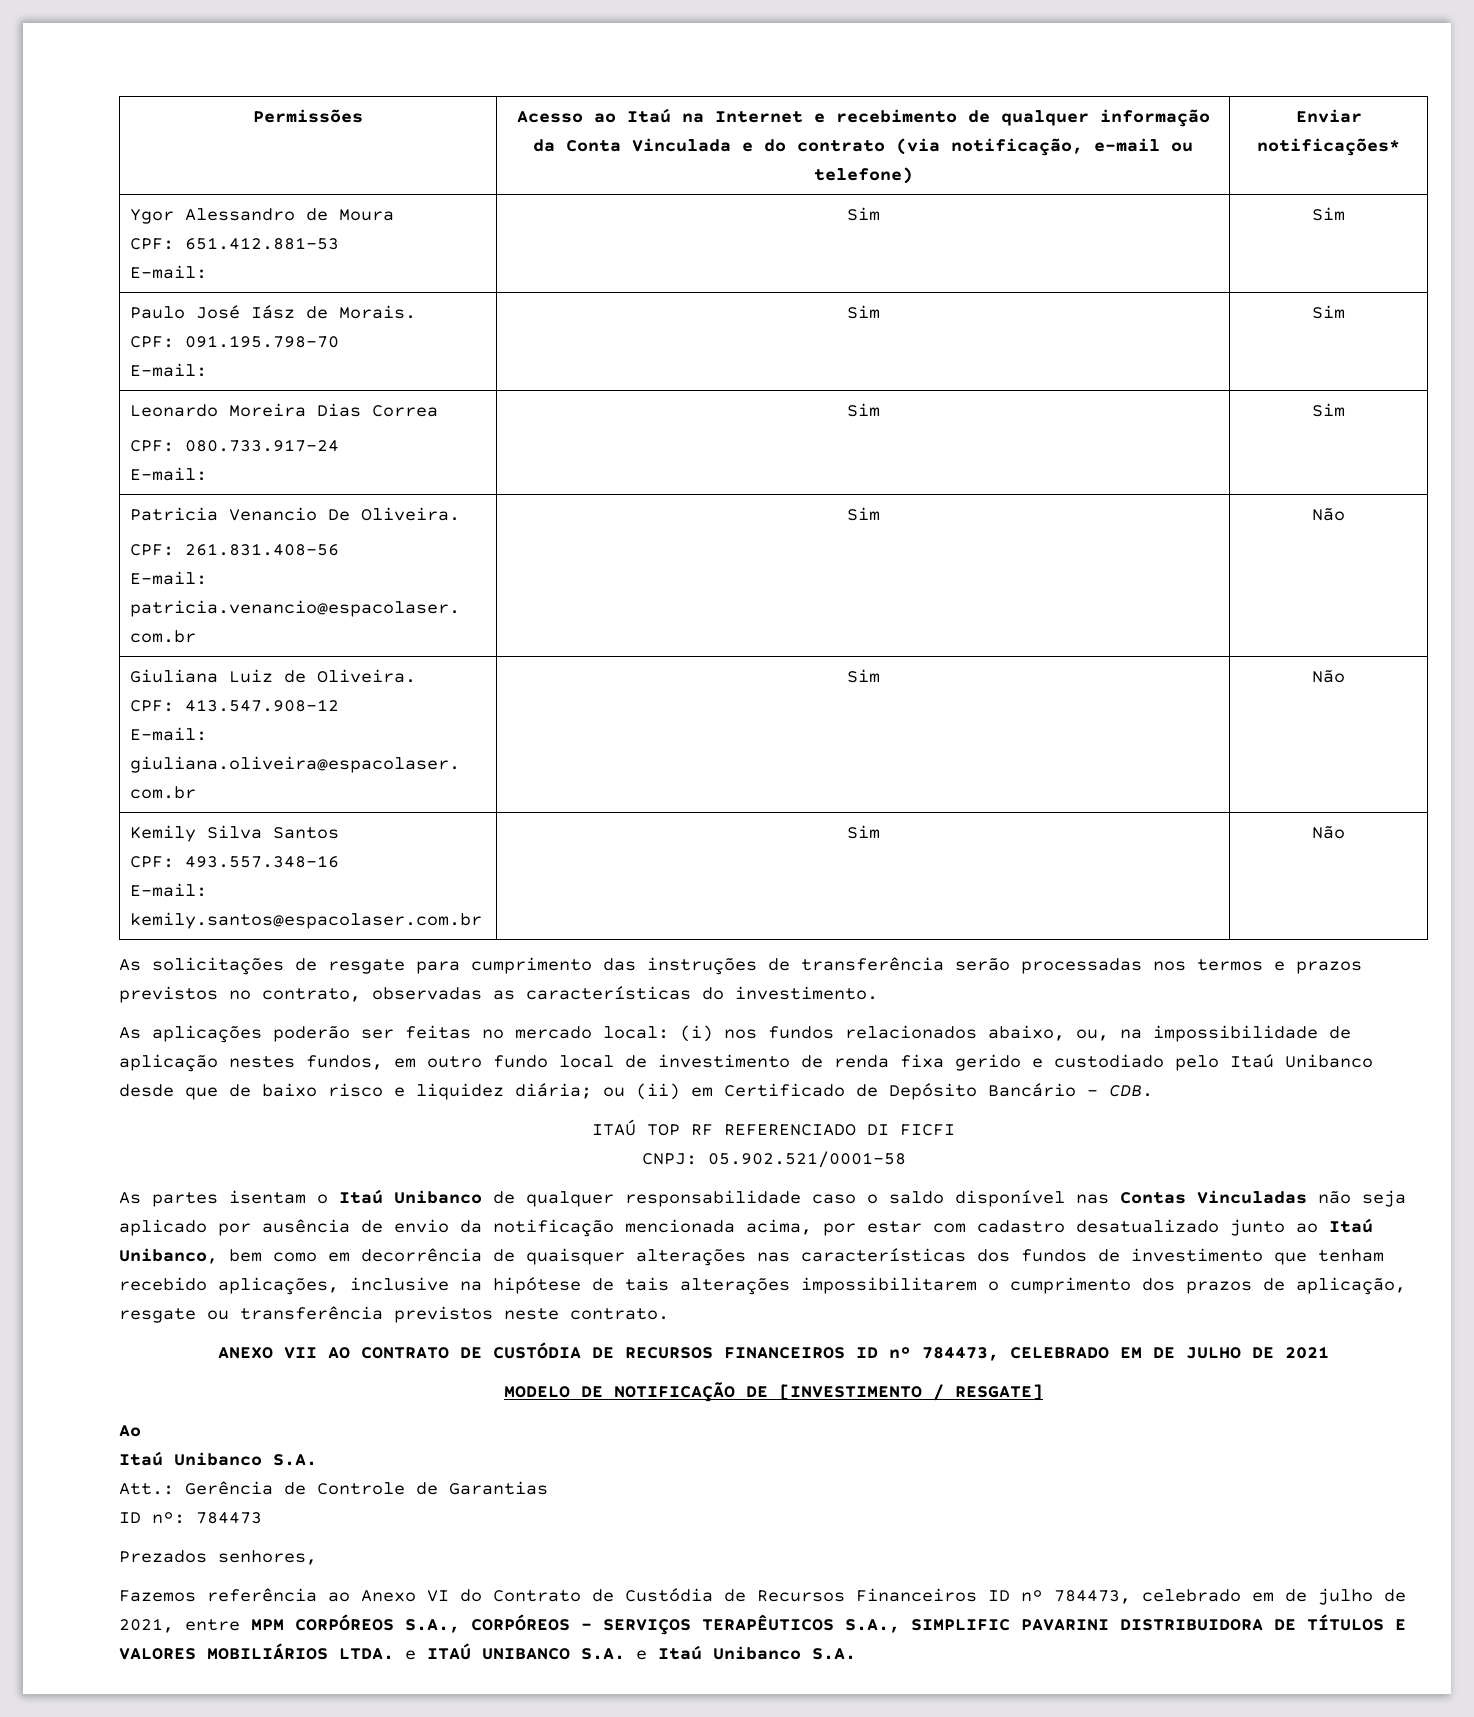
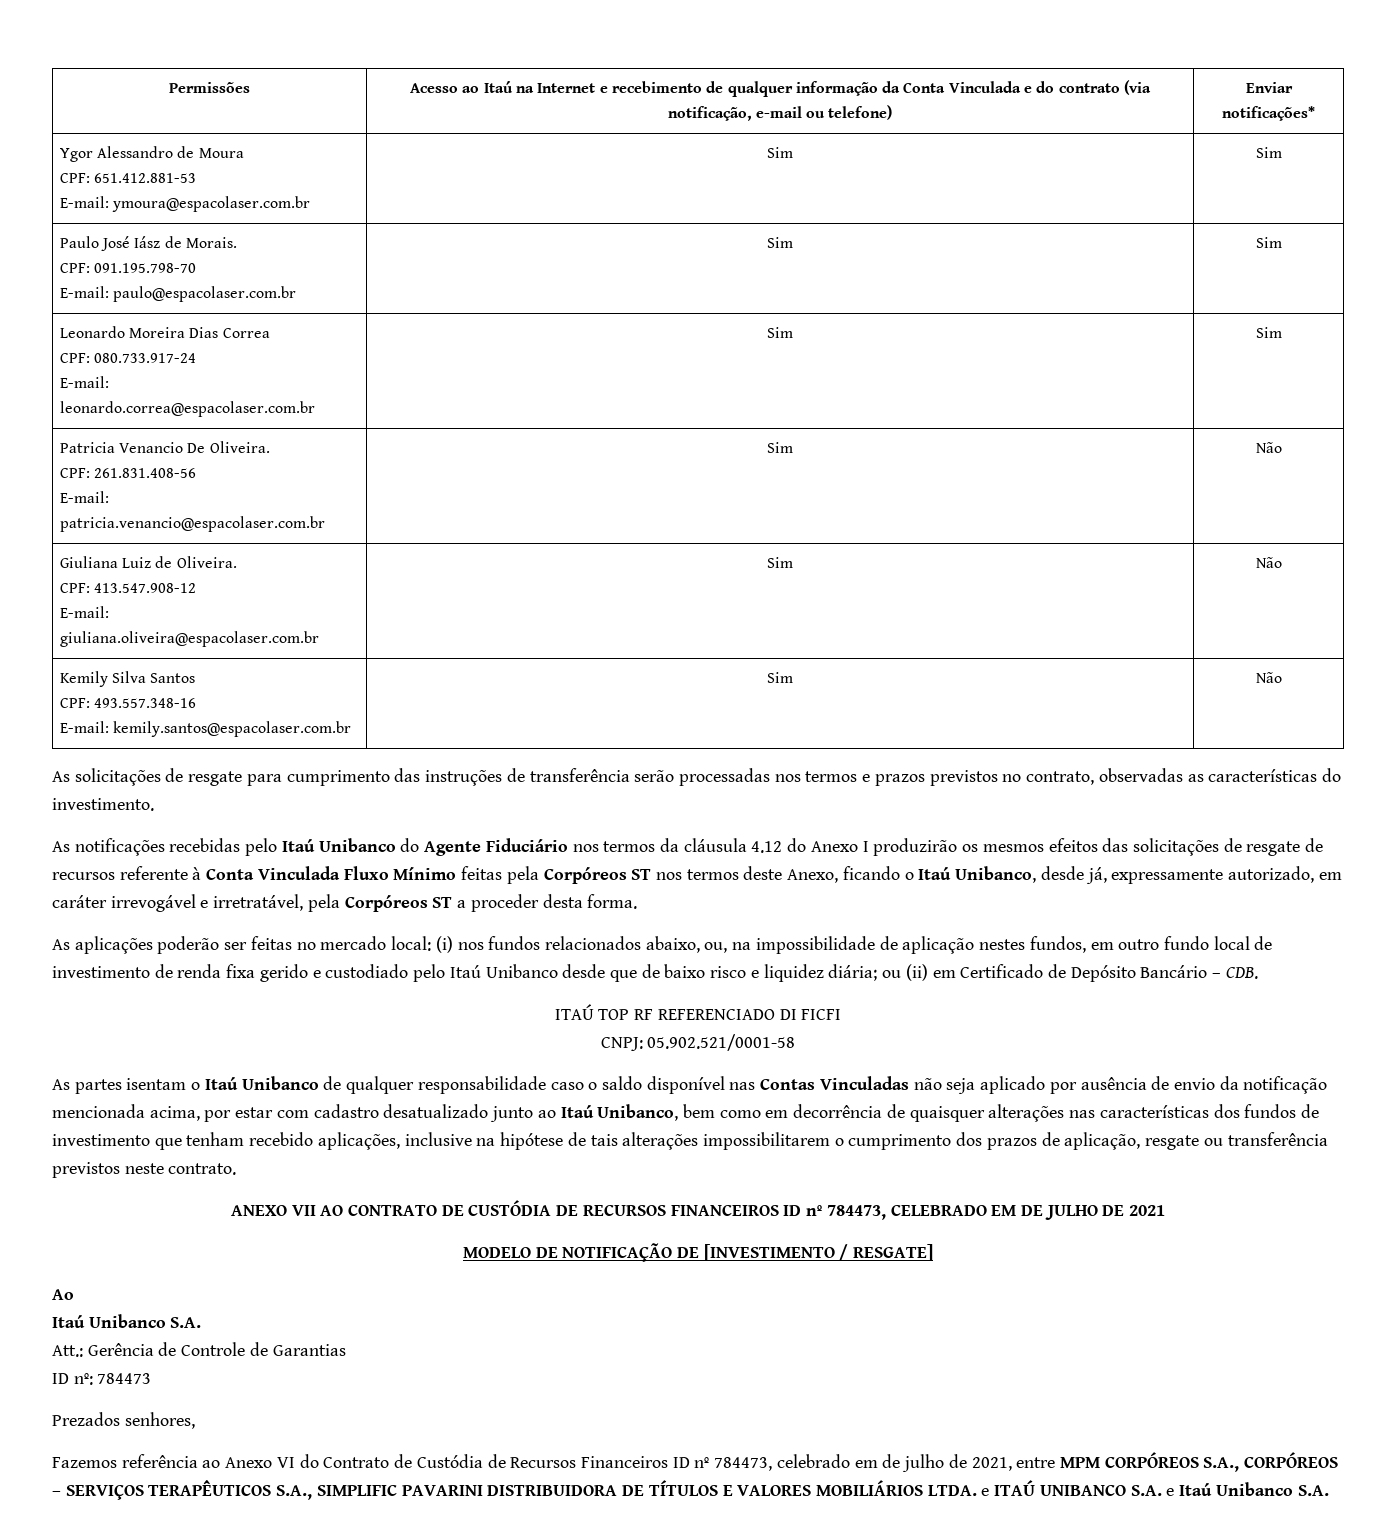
(208, 272) none -> [111,196,310,212] ymoura@espacolaser.com.br
(208, 370) none -> [112,286,296,302] paulo@espacolaser.com.br
(208, 474) none -> [59,401,315,417] leonardo.correa@espacolaser.com.br
(878, 993) none -> [52,838,1324,856] [52,866,1342,884] [52,894,638,912] // As notificações recebidas pelo Itaú Unibanco do Agente Fiduciário nos termos da cláusula 4.12 do Anexo I produzirão os mesmos efeitos das solicitações de resgate de recursos referente à Conta Vinculada Fluxo Mínimo feitas pela Corpóreos ST nos termos deste Anexo, ficando o Itaú Unibanco, desde já, expressamente autorizado, em caráter irrevogável e irretratável, pela Corpóreos ST a proceder desta forma.

